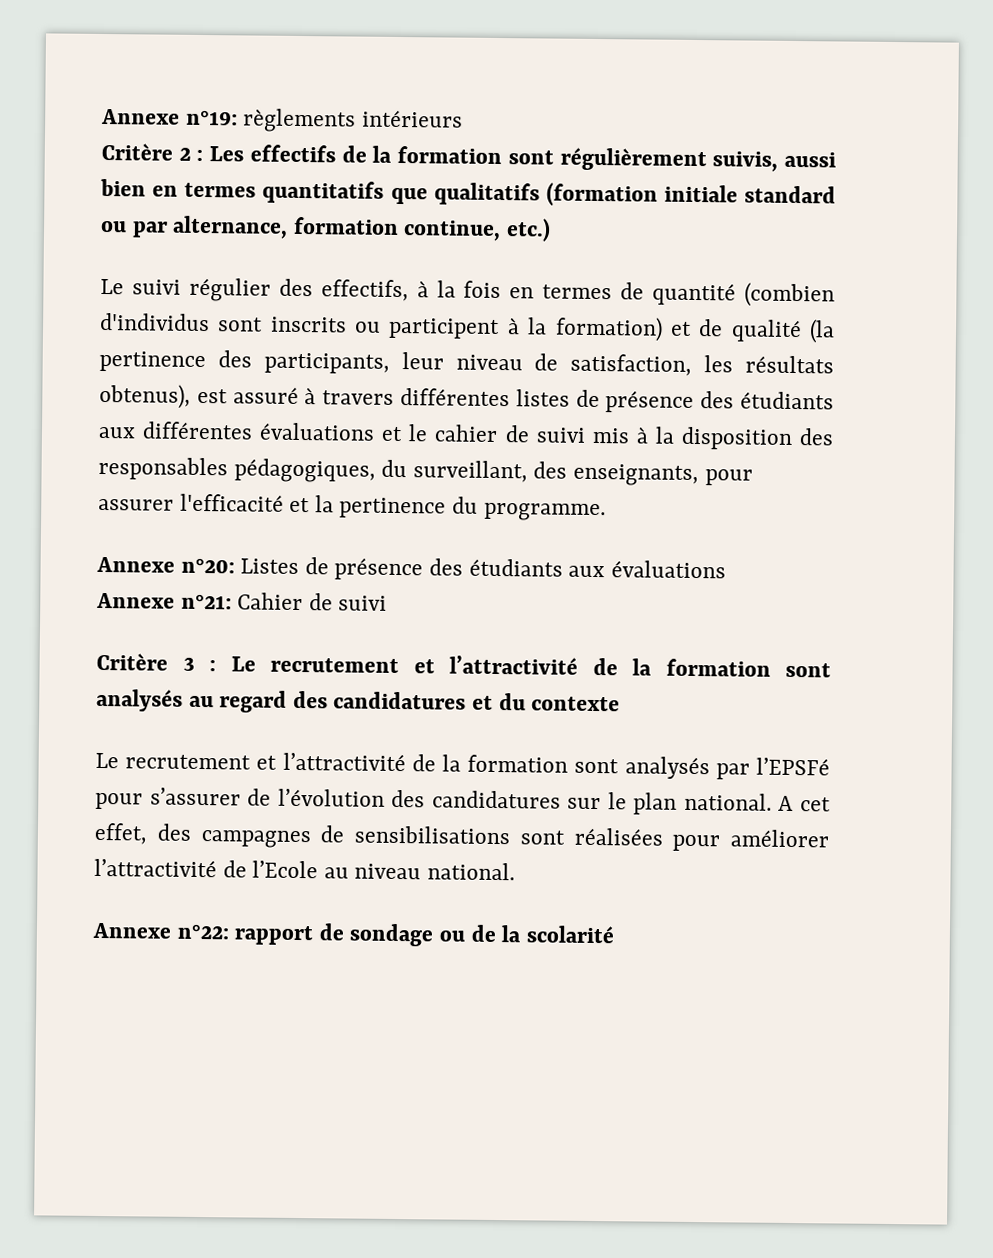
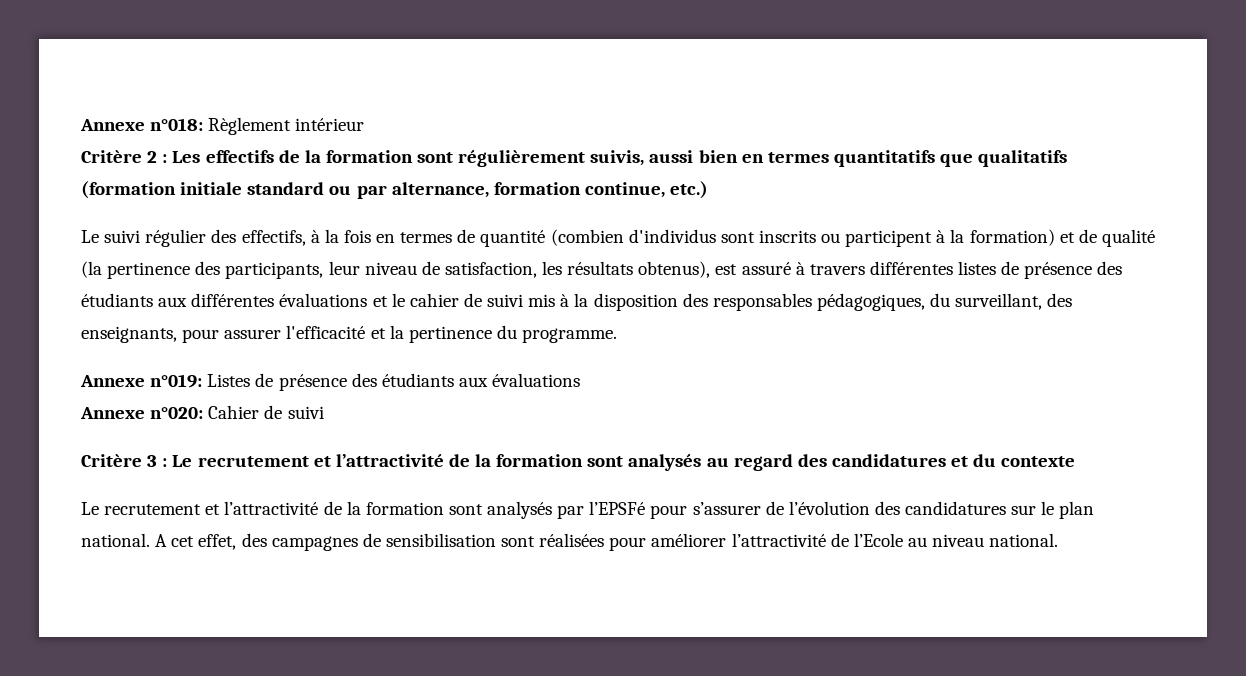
[101,108,463,133] Annexe n°19: règlements intérieurs -> [80,117,365,135] Annexe n°018: Règlement intérieur
[180,557,235,574] n°20: -> [150,374,203,388] n°019:
[180,593,232,610] n°21: -> [150,407,204,419] n°020:
[354,825,510,845] sensibilisations -> [385,533,496,547] sensibilisation
[92,922,614,947] // Annexe n°22: rapport de sondage ou de la scolarité -> (1059, 540) none

